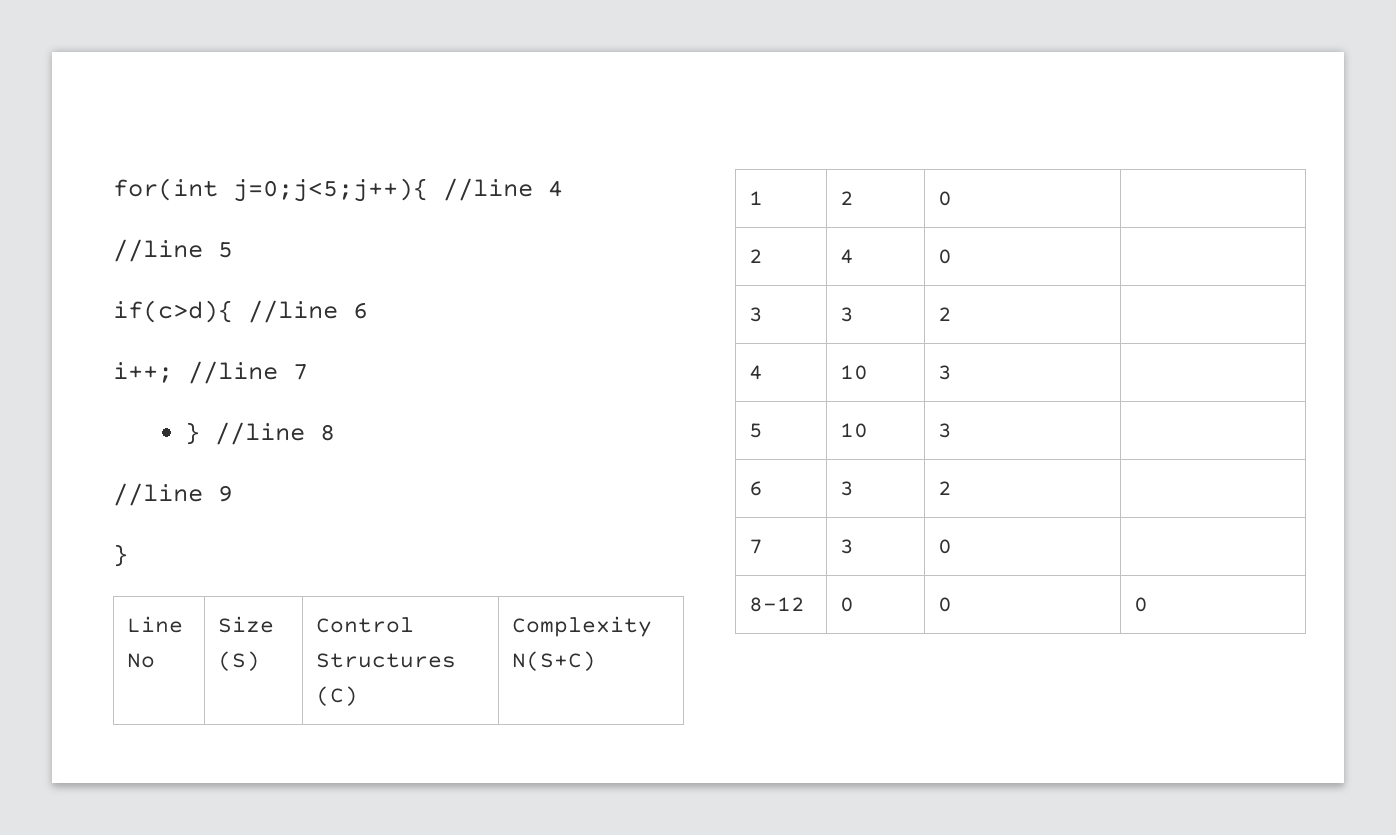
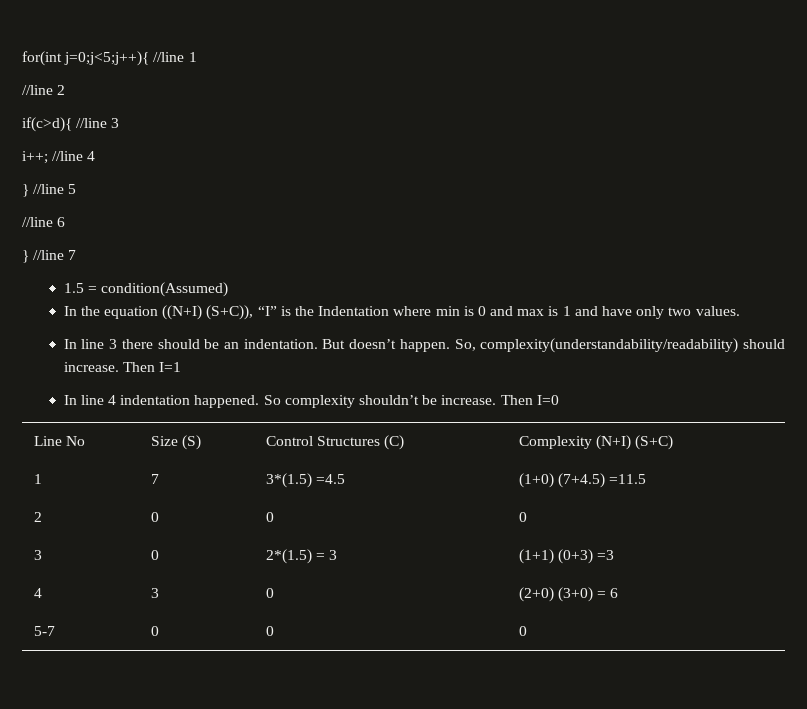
(533, 189) none -> [188,52,197,62] [22,85,66,95] [22,117,120,132] [22,151,84,164] 1 // //line 2 // if(c>d){ //line 3 // i++; //line
(563, 188) none -> [22,184,29,197] }
[113,300,233,323] if(c>d){ -> (77, 189) none
[113,362,173,383] i++; -> [22,250,29,263] }
[184,422,335,445] [113,483,233,506] [113,544,128,567] } //line 8 // //line 9 // } -> [63,282,229,297] [63,305,740,320] [63,338,785,353] [63,362,182,372] [63,395,559,408] 1.5 = condition(Assumed) // In the equation ((N+I) (S+C)), “I” is the Indentation where min is 0 and max is 1 and have only two values. // In line 3 there should be an indentation. But doesn’t happen. So, complexity(understandability/readability) should increase. Then I=1 // In line 4 indentation happened. So complexity shouldn’t be increase. Then I=0
[512,651,597,671] N(S+C) -> [595,435,674,450] (N+I) (S+C)
[840,191,855,205] [938,191,953,206] [749,249,764,263] [840,249,855,264] [938,249,953,264] [749,307,764,322] [840,307,855,322] [938,307,953,321] [749,365,764,380] [840,365,869,380] [938,365,953,380] [749,423,764,438] [840,423,869,438] [938,423,953,438] [749,481,764,496] [840,481,855,496] [938,481,953,495] [749,539,764,554] [840,539,855,554] [938,539,953,554] [749,597,806,612] 2 | 0 | // 2 | 4 | 0 | // 3 | 3 | 2 | // 4 | 10 | 3 | // 5 | 10 | 3 | // 6 | 3 | 2 | // 7 | 3 | 0 | // 8-12 -> [150,474,159,484] [265,473,345,488] [518,473,647,488] [33,512,42,522] [150,512,159,522] [265,512,274,522] [518,512,527,522] [33,550,42,560] [150,550,159,560] [265,549,338,564] [518,549,615,564] [33,588,42,598] [150,588,159,598] [265,588,274,598] [518,587,619,602] [33,626,55,636] 7 | 3*(1.5) =4.5 | (1+0) (7+4.5) =11.5 // 2 | 0 | 0 | 0 // 3 | 0 | 2*(1.5) = 3 | (1+1) (0+3) =3 // 4 | 3 | 0 | (2+0) (3+0) = 6 // 5-7

